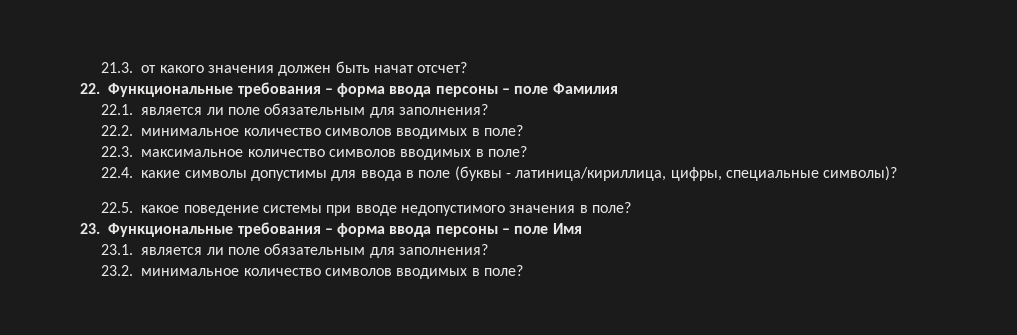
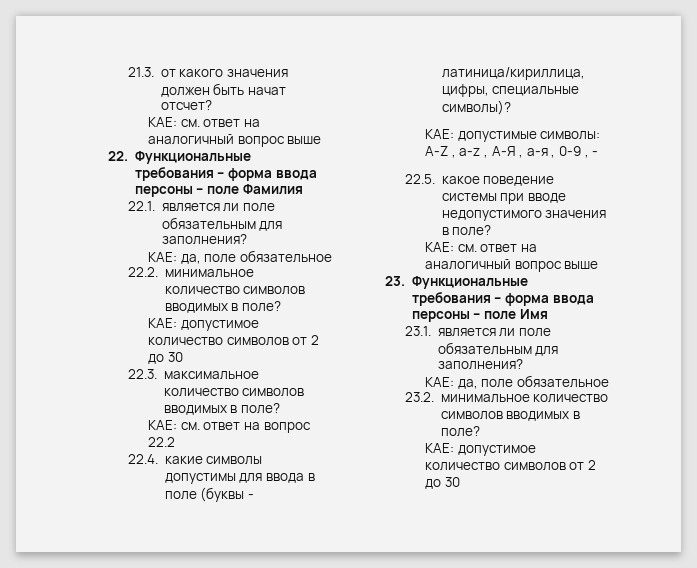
(468, 67) none -> [147,117,260,127] [147,134,322,147] // KAE: см. ответ на аналогичный вопрос выше
(489, 109) none -> [147,250,332,264] // KAE: да, поле обязательное
(524, 130) none -> [147,318,259,331] [147,335,319,346] [147,352,183,364] // KAE: допустимое количество символов от 2 до 30
(528, 151) none -> [147,420,311,433] [147,437,175,447] // KAE: см. ответ на вопрос 22.2
(898, 173) none -> [424,129,601,142] [424,146,599,158] // KAE: допустимые символы: A-Z , a-z , А-Я , а-я , 0-9 , -
(631, 207) none -> [424,242,537,252] [424,259,599,272] // KAE: см. ответ на аналогичный вопрос выше
(489, 249) none -> [424,375,609,389] // KAE: да, поле обязательное
(524, 270) none -> [424,443,536,456] [424,460,596,471] [424,477,460,489] // KAE: допустимое количество символов от 2 до 30

